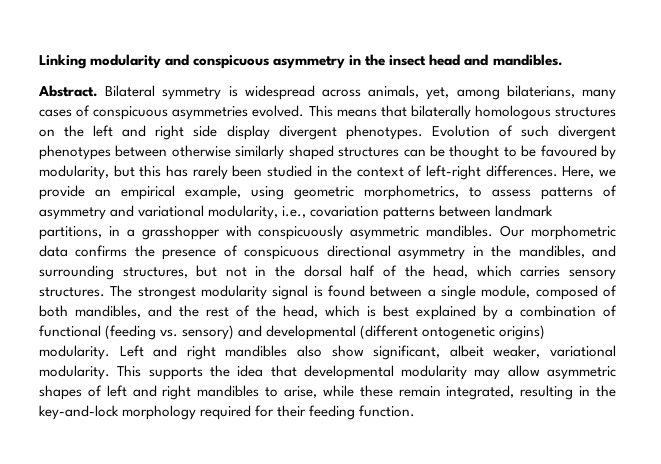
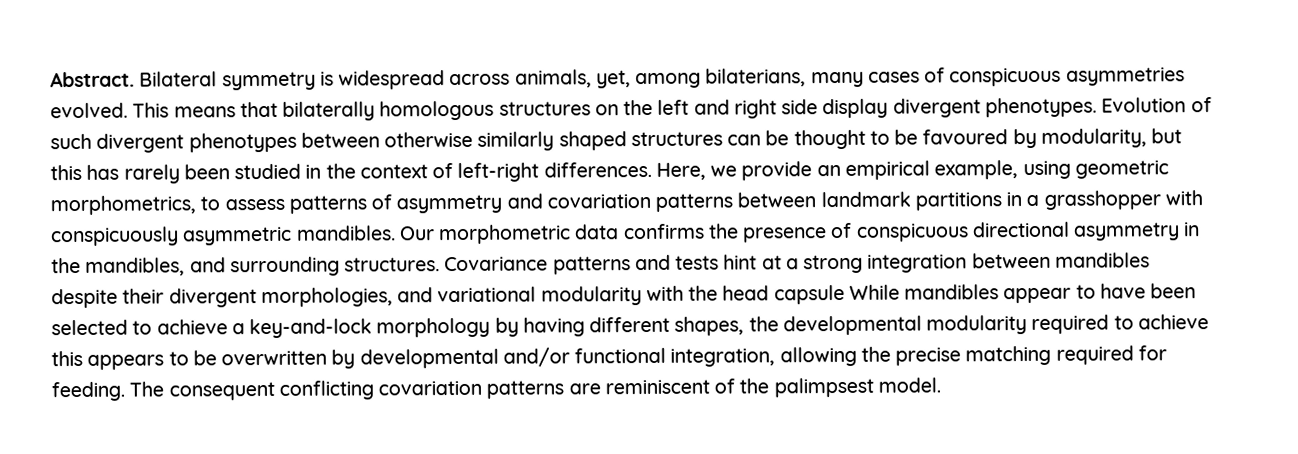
[39,54,563,69] Linking modularity and conspicuous asymmetry in the insect head and mandibles. // -> (50, 79) none
[138,205,307,220] variational modularity, i.e., -> (543, 201) none
[39,226,102,240] partitions, -> [914,192,1002,211] partitions
[122,265,617,280] [39,285,617,300] [39,305,617,320] [39,325,546,340] [39,345,617,360] [39,365,616,380] [39,385,617,400] [39,405,416,420] structures, but not in the dorsal half of the head, which carries sensory structures. The strongest modularity signal is found between a single module, composed of both mandibles, and the rest of the head, which is best explained by a combination of functional (feeding vs. sensory) and developmental (different ontogenetic origins) modularity. Left and right mandibles also show significant, albeit weaker, variational modularity. This supports the idea that developmental modularity may allow asymmetric shapes of left and right mandibles to arise, while these remain integrated, resulting in the key-and-lock morphology required for their feeding function. -> [344,252,1150,275] [51,283,1197,309] [51,314,1209,339] [51,345,1167,370] [51,377,941,402] structures. Covariance patterns and tests hint at a strong integration between mandibles despite their divergent morphologies, and variational modularity with the head capsule While mandibles appear to have been selected to achieve a key-and-lock morphology by having different shapes, the developmental modularity required to achieve this appears to be overwritten by developmental and/or functional integration, allowing the precise matching required for feeding. The consequent conflicting covariation patterns are reminiscent of the palimpsest model.

